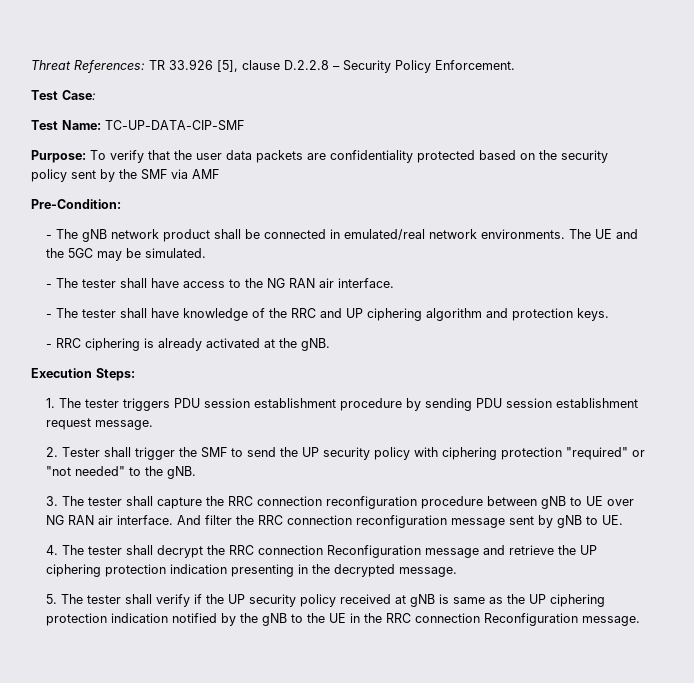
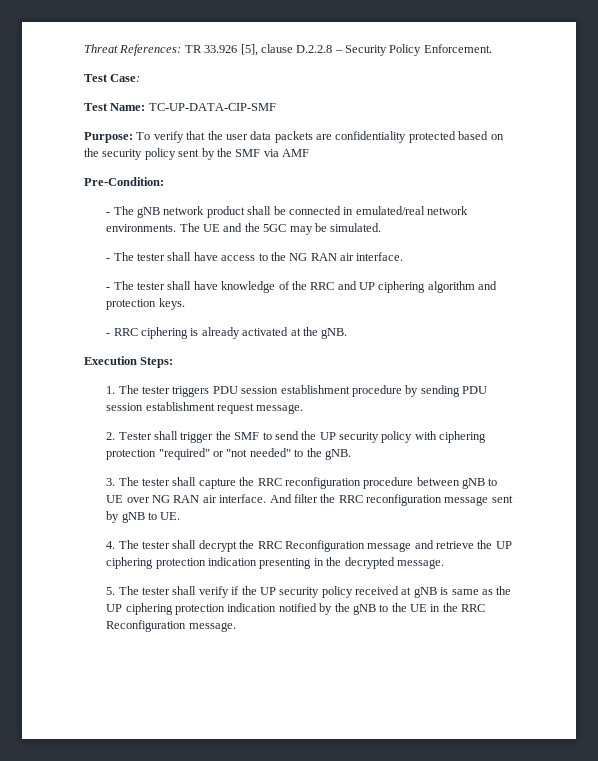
[256,496,322,506] connection -> (282, 482) none
[286,515,352,525] connection -> (363, 499) none
[257,545,323,555] connection -> (282, 545) none
[414,613,480,623] connection -> (486, 608) none

